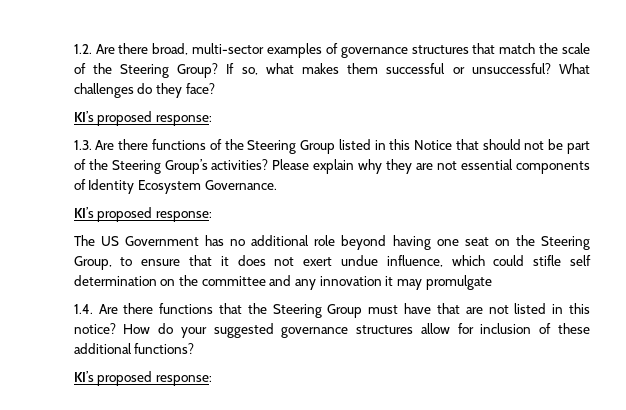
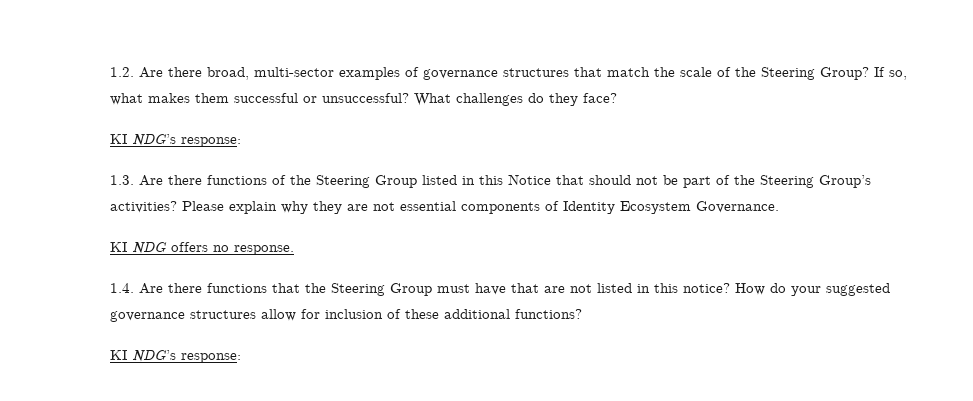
[73,111,153,126] KI’s proposed -> [110,134,177,146] KI NDG’s
[73,207,212,222] [73,235,590,250] [73,255,591,270] [73,275,492,290] KI’s proposed response: // The US Government has no additional role beyond having one seat on the Steering Group, to ensure that it does not exert undue influence, which could stifle self determination on the committee and any innovation it may promulgate -> [110,242,295,255] KI NDG offers no response.
[73,371,153,386] KI’s proposed -> [110,350,177,362] KI NDG’s

